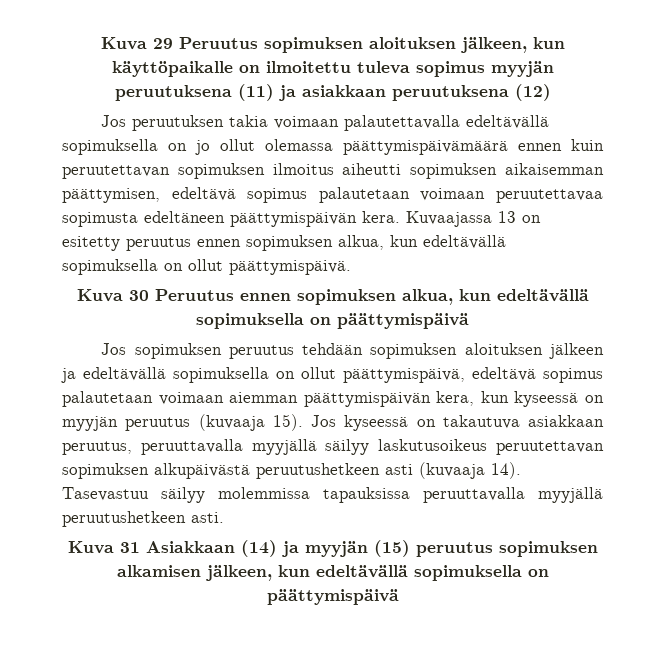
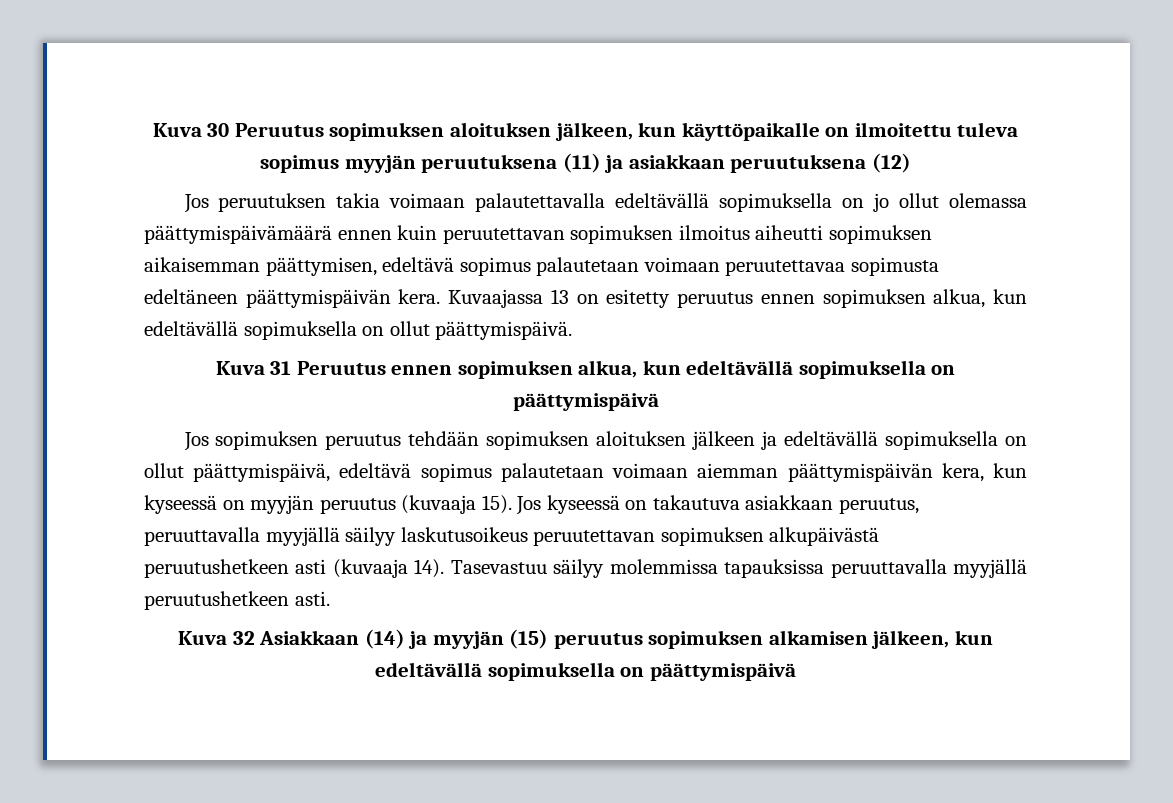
[100,37,173,50] Kuva 29 -> [152,123,230,137] Kuva 30
[128,290,149,301] 30 -> [270,361,292,375] 31
[119,542,140,553] 31 -> [232,631,255,645] 32

